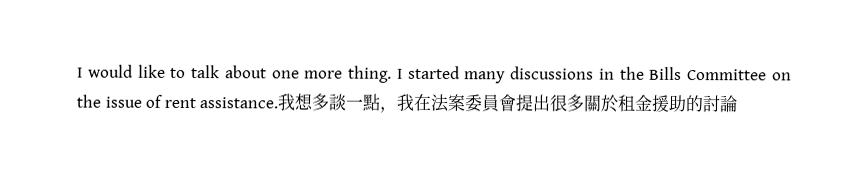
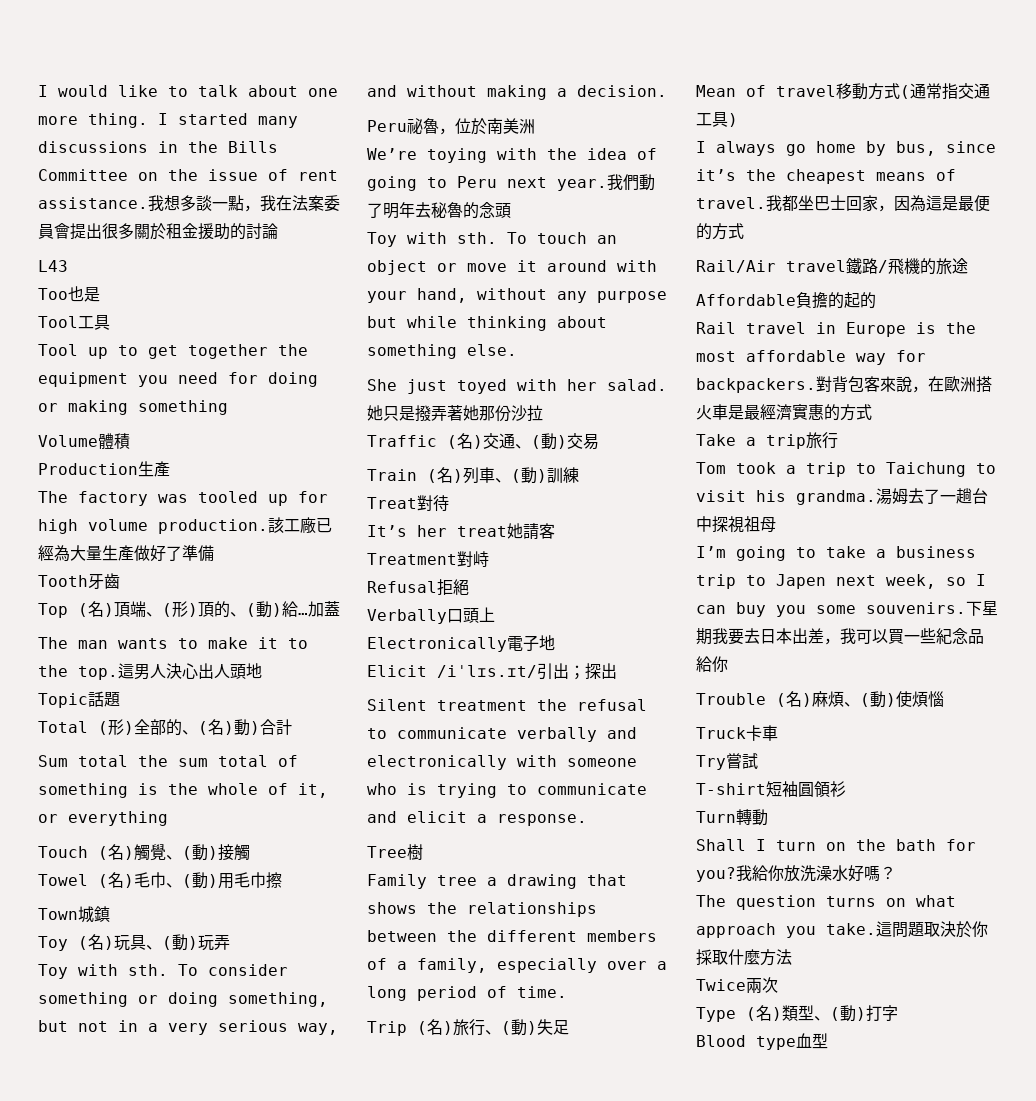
(739, 104) none -> [38,260,68,272] [38,286,100,302] [38,315,110,330] [38,344,308,359] [38,372,318,387] [38,400,228,415] [38,433,130,449] [38,461,170,477] [38,491,328,506] [38,517,332,534] [38,545,214,562] [38,573,120,590] [38,601,340,618] [38,637,308,649] [38,663,262,680] [38,691,120,708] [38,719,292,736] [38,755,298,767] [38,783,328,798] [38,811,168,826] [38,844,250,861] [38,872,282,889] [38,906,110,923] [38,934,230,951] [38,964,288,979] [38,992,328,1007] [38,1020,338,1035] [367,85,667,100] [367,118,535,135] [367,148,657,163] [367,174,655,191] [367,202,511,219] [367,232,617,247] [367,260,657,275] [367,288,667,303] [367,316,607,331] [367,344,517,359] [367,379,667,394] [367,405,543,422] [367,433,599,450] [367,467,579,484] [367,495,449,512] [367,523,555,540] [367,551,489,567] [367,579,469,596] [367,607,495,624] [367,635,555,652] [367,663,617,680] [367,699,647,711] [367,727,637,742] [367,755,637,770] [367,783,647,798] [367,811,587,826] [367,844,423,860] [367,874,627,889] [367,902,597,917] [367,930,657,942] [367,958,667,973] [367,986,567,1001] [367,1019,569,1036] [696,83,990,100] [696,112,738,127] [696,141,996,156] [696,169,956,184] [696,195,990,212] [696,223,744,240] [696,258,968,275] [696,292,876,309] [696,322,976,337] [696,350,926,365] [696,376,992,393] [696,404,872,421] [696,432,838,449] [696,462,996,477] [696,488,988,505] [696,516,776,533] [696,546,976,561] [696,574,986,589] [696,601,998,617] [696,628,984,645] [696,656,728,672] [696,691,944,708] [696,725,778,741] [696,753,758,770] [696,781,846,797] [696,809,768,826] [696,839,976,851] [696,865,896,882] [696,895,956,910] [696,921,988,938] [696,949,792,966] [696,977,778,993] [696,1005,898,1022] [696,1033,828,1050] // L43 // Too也是 // Tool工具 // Tool up to get together the equipment you need for doing or making something // Volume體積 // Production生產 // The factory was tooled up for high volume production.該工廠已經為大量生產做好了準備 // Tooth牙齒 // Top (名)頂端、(形)頂的、(動)給…加蓋 // The man wants to make it to the top.這男人決心出人頭地 // Topic話題 // Total (形)全部的、(名)動)合計 // Sum total the sum total of something is the whole of it, or everything // Touch (名)觸覺、(動)接觸 // Towel (名)毛巾、(動)用毛巾擦 // Town城鎮 // Toy (名)玩具、(動)玩弄 // Toy with sth. To consider something or doing something, but not in a very serious way, and without making a decision. // Peru祕魯，位於南美洲 // We’re toying with the idea of going to Peru next year.我們動了明年去秘魯的念頭 // Toy with sth. To touch an object or move it around with your hand, without any purpose but while thinking about something else. // She just toyed with her salad.她只是撥弄著她那份沙拉 // Traffic (名)交通、(動)交易 // Train (名)列車、(動)訓練 // Treat對待 // It’s her treat她請客 // Treatment對峙 // Refusal拒絕 // Verbally口頭上 // Electronically電子地 // Elicit /iˈlɪs.ɪt/引出；探出 // Silent treatment the refusal to communicate verbally and electronically with someone who is trying to communicate and elicit a response. // Tree樹 // Family tree a drawing that shows the relationships between the different members of a family, especially over a long period of time. // Trip (名)旅行、(動)失足 // Mean of travel移動方式(通常指交通工具) // I always go home by bus, since it’s the cheapest means of travel.我都坐巴士回家，因為這是最便的方式 // Rail/Air travel鐵路/飛機的旅途 // Affordable負擔的起的 // Rail travel in Europe is the most affordable way for backpackers.對背包客來說，在歐洲搭火車是最經濟實惠的方式 // Take a trip旅行 // Tom took a trip to Taichung to visit his grandma.湯姆去了一趟台中探視祖母 // I’m going to take a business trip to Japen next week, so I can buy you some souvenirs.下星期我要去日本出差，我可以買一些紀念品給你 // Trouble (名)麻煩、(動)使煩惱 // Truck卡車 // Try嘗試 // T-shirt短袖圓領衫 // Turn轉動 // Shall I turn on the bath for you?我給你放洗澡水好嗎？ // The question turns on what approach you take.這問題取決於你採取什麼方法 // Twice兩次 // Type (名)類型、(動)打字 // Blood type血型

